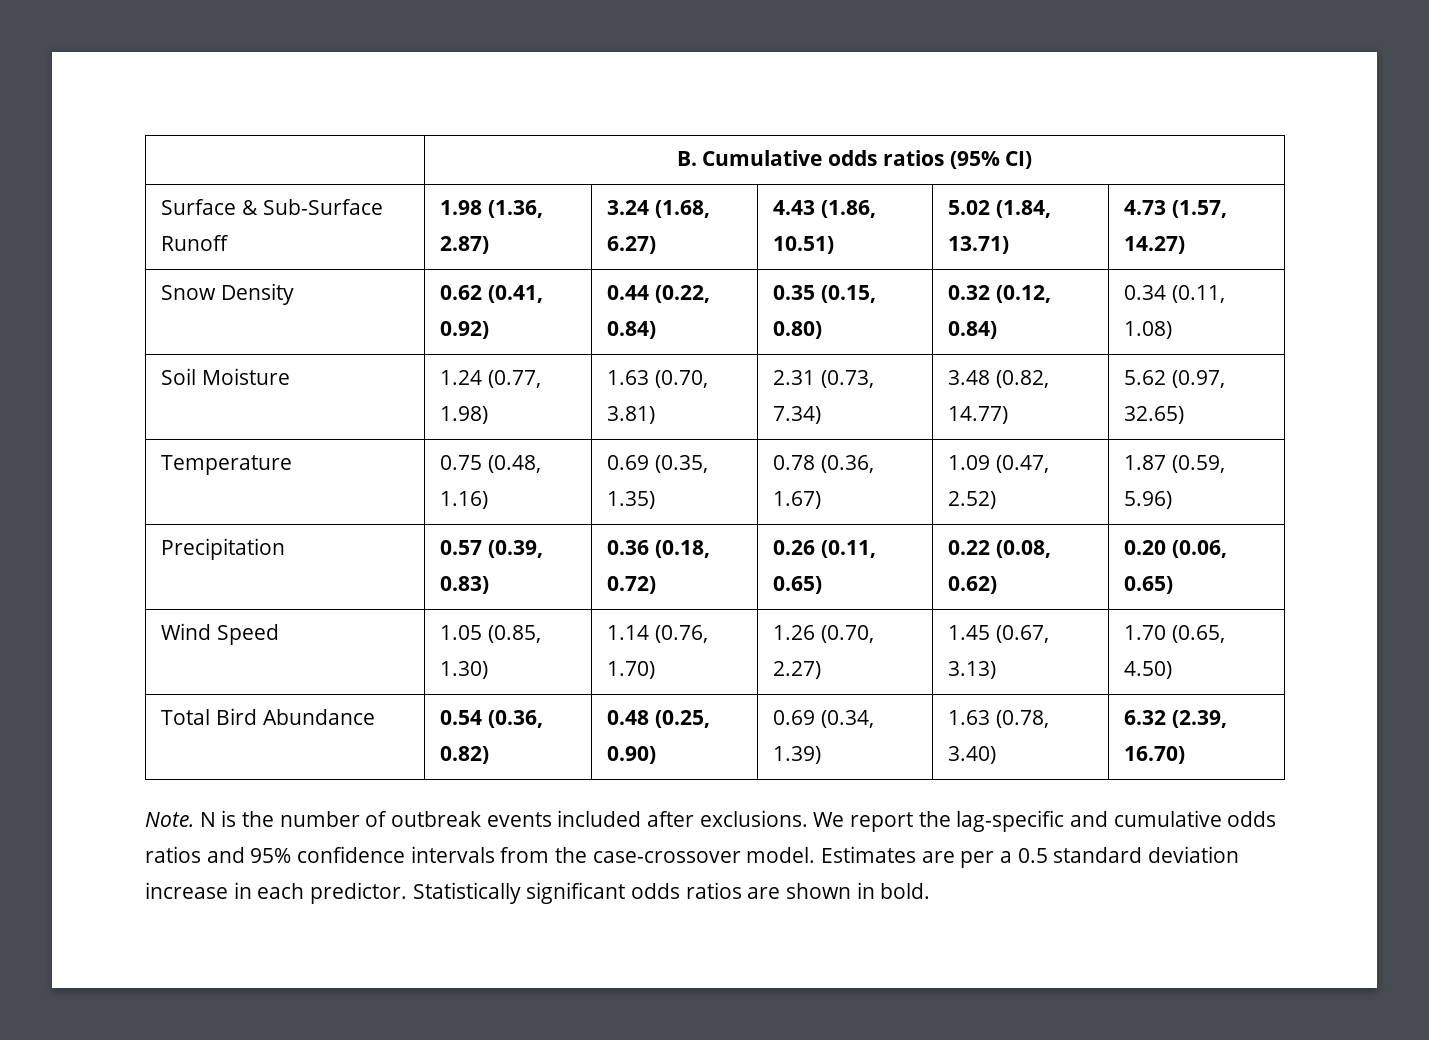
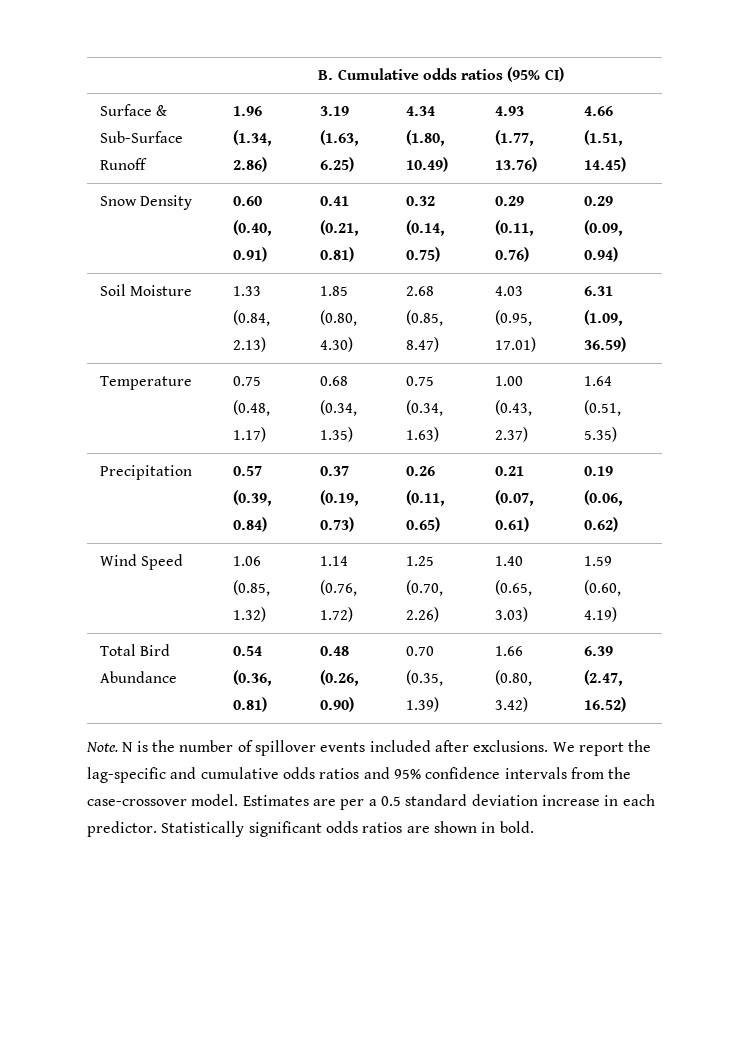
[440,200,543,218] [440,236,490,254] [607,200,710,218] [607,236,657,254] [773,200,876,218] [773,236,835,254] [948,200,1051,218] [948,236,1010,254] [1124,200,1227,218] [1124,236,1186,254] [161,283,294,305] [440,285,543,303] [440,321,490,339] [607,285,710,303] [607,321,657,339] [773,285,876,303] [773,321,823,339] [948,285,1051,303] [948,321,998,339] [1124,285,1225,303] [1124,321,1173,339] [161,368,290,385] [440,370,541,388] [440,406,489,424] [607,370,708,388] [607,406,656,424] [773,370,874,388] [773,406,822,424] [948,370,1049,388] [948,406,1009,424] [1124,370,1225,388] [1124,406,1185,424] [161,455,293,475] [440,455,541,473] [440,491,489,509] [607,455,708,473] [607,491,656,509] [773,455,874,473] [773,491,822,509] [948,455,1049,473] [948,491,997,509] [1124,455,1225,473] [1124,491,1173,509] 1.98 (1.36, 2.87) | 3.24 (1.68, 6.27) | 4.43 (1.86, 10.51) | 5.02 (1.84, 13.71) | 4.73 (1.57, 14.27) // Snow Density | 0.62 (0.41, 0.92) | 0.44 (0.22, 0.84) | 0.35 (0.15, 0.80) | 0.32 (0.12, 0.84) | 0.34 (0.11, 1.08) // Soil Moisture | 1.24 (0.77, 1.98) | 1.63 (0.70, 3.81) | 2.31 (0.73, 7.34) | 3.48 (0.82, 14.77) | 5.62 (0.97, 32.65) // Temperature | 0.75 (0.48, 1.16) | 0.69 (0.35, 1.35) | 0.78 (0.36, 1.67) | 1.09 (0.47, 2.52) | 1.87 (0.59, 5.96) -> [232,106,262,116] [232,130,272,146] [232,157,267,172] [319,106,349,116] [319,130,359,146] [319,157,354,172] [405,106,435,116] [405,130,445,146] [405,157,448,172] [494,106,524,116] [494,130,534,146] [494,157,537,172] [583,106,613,116] [583,130,623,146] [583,157,626,172] [99,195,192,210] [232,196,262,206] [232,220,272,236] [232,247,267,262] [319,196,349,206] [319,220,359,236] [319,247,354,262] [405,196,435,206] [405,220,445,236] [405,247,440,262] [494,196,524,206] [494,220,534,236] [494,247,529,262] [583,196,613,206] [583,220,623,236] [583,247,618,262] [99,284,192,296] [232,286,261,296] [232,310,270,326] [232,337,266,352] [319,286,348,296] [319,310,357,326] [319,337,353,352] [405,286,434,296] [405,310,443,326] [405,337,439,352] [494,286,523,296] [494,310,532,326] [494,337,536,352] [583,286,613,296] [583,310,623,326] [583,337,626,352] [99,376,192,390] [232,376,261,386] [232,400,270,416] [232,427,266,442] [319,376,348,386] [319,400,357,416] [319,427,353,442] [405,376,434,386] [405,400,443,416] [405,427,439,442] [494,376,523,386] [494,400,532,416] [494,427,528,442] [583,376,612,386] [583,400,621,416] [583,427,617,442] 1.96 (1.34, 2.86) | 3.19 (1.63, 6.25) | 4.34 (1.80, 10.49) | 4.93 (1.77, 13.76) | 4.66 (1.51, 14.45) // Snow Density | 0.60 (0.40, 0.91) | 0.41 (0.21, 0.81) | 0.32 (0.14, 0.75) | 0.29 (0.11, 0.76) | 0.29 (0.09, 0.94) // Soil Moisture | 1.33 (0.84, 2.13) | 1.85 (0.80, 4.30) | 2.68 (0.85, 8.47) | 4.03 (0.95, 17.01) | 6.31 (1.09, 36.59) // Temperature | 0.75 (0.48, 1.17) | 0.68 (0.34, 1.35) | 0.75 (0.34, 1.63) | 1.00 (0.43, 2.37) | 1.64 (0.51, 5.35)
[440,576,490,594] [607,540,710,558] [607,576,657,594] 0.83) | 0.36 (0.18, 0.72) -> [232,517,267,532] [319,466,349,476] [319,490,359,506] [319,517,354,532] 0.84) | 0.37 (0.19, 0.73)
[948,540,1051,558] [948,576,998,594] [1124,540,1227,558] [1124,576,1174,594] 0.22 (0.08, 0.62) | 0.20 (0.06, 0.65) -> [494,466,524,476] [494,490,534,506] [494,517,529,532] [583,466,613,476] [583,490,623,506] [583,517,618,532] 0.21 (0.07, 0.61) | 0.19 (0.06, 0.62)
[440,625,541,643] [440,661,489,679] 1.05 (0.85, 1.30) -> [232,556,261,566] [232,580,270,596] [232,607,266,622] 1.06 (0.85, 1.32)
[607,661,656,679] [773,625,874,643] [773,661,822,679] [948,625,1049,643] [948,661,997,679] [1124,625,1225,643] [1124,661,1173,679] 1.70) | 1.26 (0.70, 2.27) | 1.45 (0.67, 3.13) | 1.70 (0.65, 4.50) -> [319,607,353,622] [405,556,434,566] [405,580,443,596] [405,607,439,622] [494,556,523,566] [494,580,532,596] [494,607,528,622] [583,556,612,566] [583,580,621,596] [583,607,617,622] 1.72) | 1.25 (0.70, 2.26) | 1.40 (0.65, 3.03) | 1.59 (0.60, 4.19)
[440,746,490,764] 0.82) -> [232,697,267,712] 0.81)
[654,710,710,728] (0.25, -> [319,670,359,686] (0.26,
[773,710,874,728] 0.69 (0.34, -> [405,646,434,656] [405,670,443,686] 0.70 (0.35,
[948,710,1049,728] [948,746,997,764] [1124,710,1227,728] [1124,746,1186,764] 1.63 (0.78, 3.40) | 6.32 (2.39, 16.70) -> [494,646,523,656] [494,670,532,686] [494,697,528,712] [583,646,613,656] [583,670,623,686] [583,697,626,712] 1.66 (0.80, 3.42) | 6.39 (2.47, 16.52)
[391,811,482,827] outbreak -> [254,740,316,756] spillover

